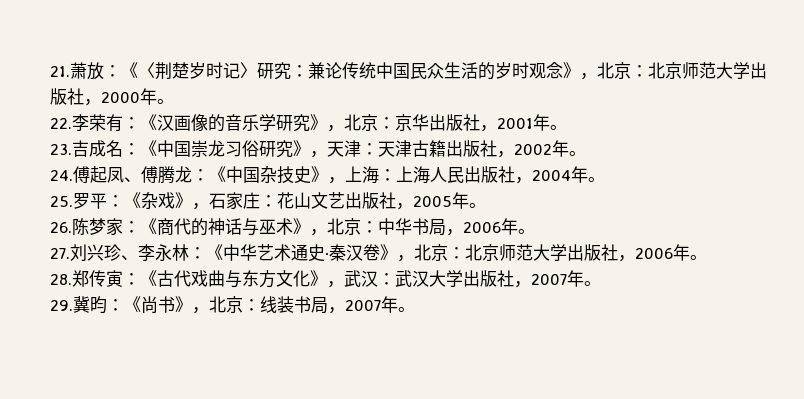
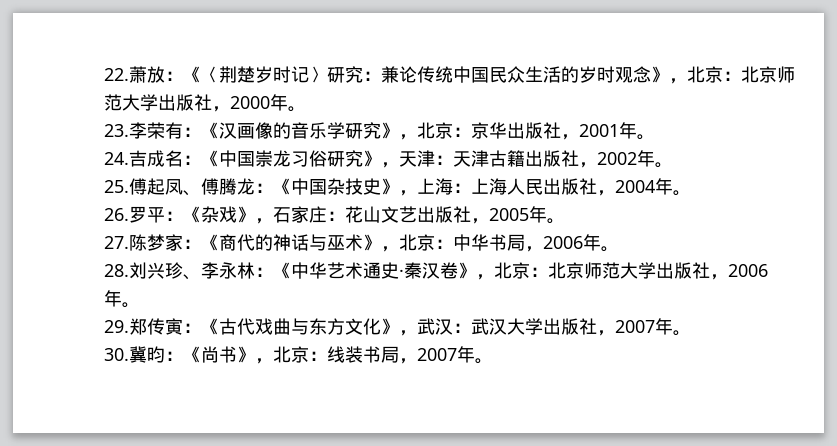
[50,66,70,77] 21. -> [104,68,129,81] 22.
[50,118,72,129] 22. -> [104,124,129,137] 23.
[50,144,72,155] 23. -> [104,152,129,165] 24.
[50,170,73,181] 24. -> [104,180,129,193] 25.
[50,196,73,207] 25. -> [104,208,129,221] 26.
[50,222,72,233] 26. -> [104,236,129,249] 27.
[50,248,70,259] 27. -> [104,264,129,277] 28.
[50,274,72,285] 28. -> [104,320,129,333] 29.
[50,300,73,311] 29. -> [104,348,129,361] 30.

